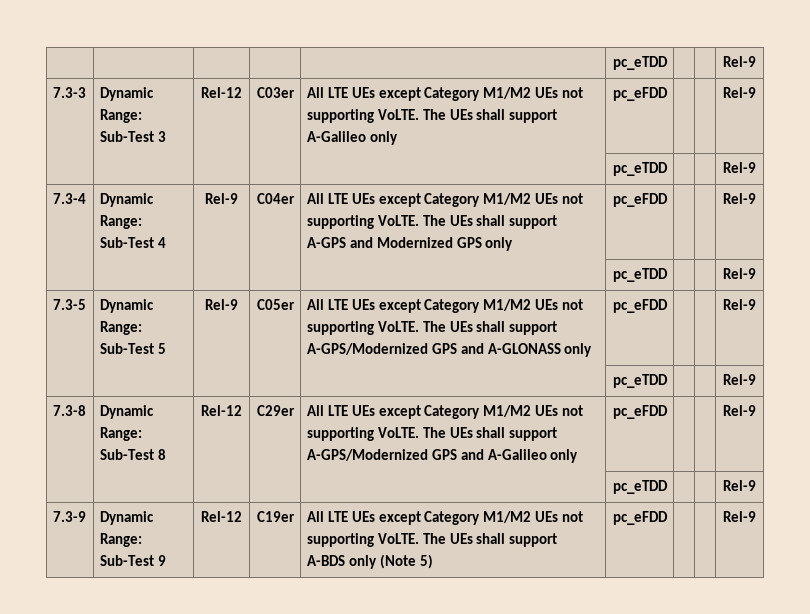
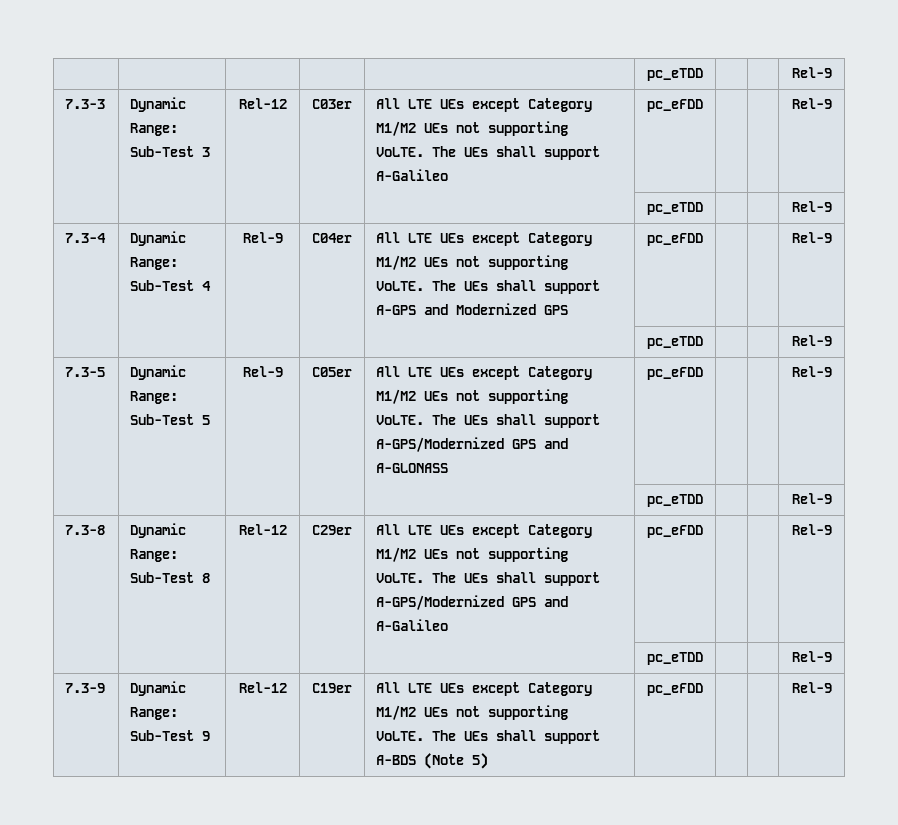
[369,131,398,145] only -> (449, 175) none
[485,237,514,251] only -> (569, 310) none
[564,343,593,357] only -> (449, 468) none
[550,449,579,463] only -> (449, 625) none
[348,555,377,569] only -> (417, 760) none

